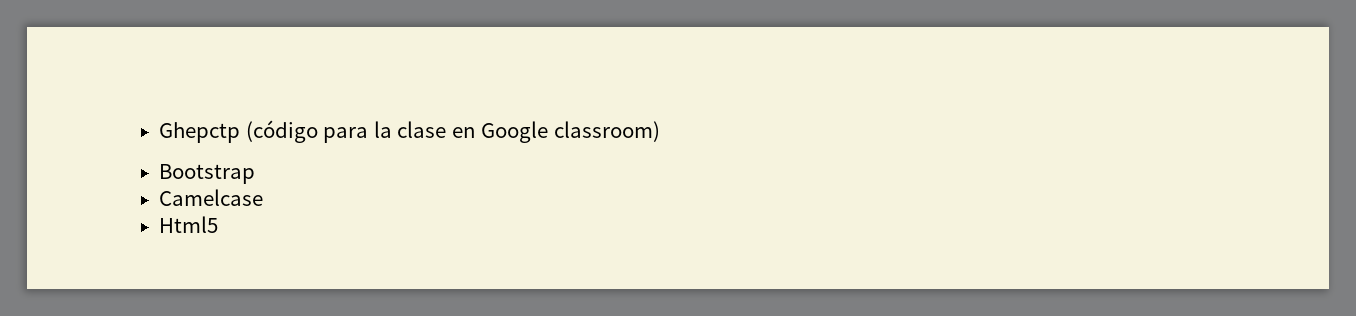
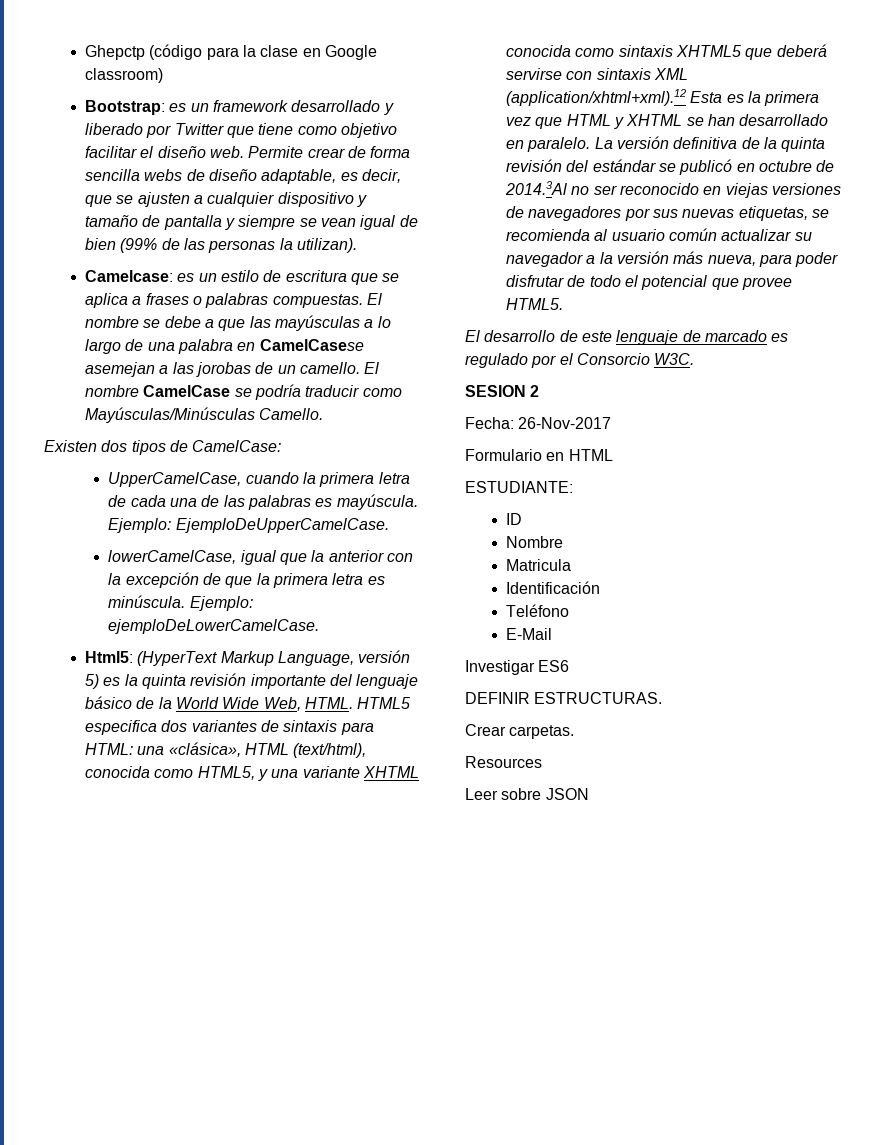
[159,164,256,184] [159,189,264,206] [159,216,219,233] Bootstrap // Camelcase // Html5 -> [84,100,394,115] [84,123,397,138] [84,146,411,158] [84,169,401,184] [84,192,367,207] [84,215,418,230] [84,238,357,253] [84,270,400,285] [84,293,382,308] [84,315,391,331] [84,339,364,354] [84,362,380,377] [84,384,402,400] [84,407,324,423] [44,440,282,455] [108,472,410,487] [108,494,418,510] [108,518,389,533] [108,550,413,565] [108,572,385,588] [108,595,253,611] [108,619,320,634] [84,650,411,666] [84,673,419,689] [84,696,411,711] [84,720,374,735] [84,742,367,758] [84,766,419,781] [505,44,827,60] [505,68,688,80] [505,89,820,106] [505,114,829,129] [505,136,826,152] [505,159,835,175] [504,181,841,198] [505,206,829,221] [505,228,812,241] [505,251,839,267] [505,275,792,290] [505,298,563,310] [465,330,789,345] [465,353,695,368] [465,385,540,397] [465,417,612,429] [465,449,613,461] [465,481,573,493] [505,513,522,525] [505,536,563,548] [505,559,571,571] [505,581,600,594] [505,604,569,617] [505,628,552,640] [465,660,570,675] [465,692,663,704] [465,724,575,739] [465,756,542,768] [465,788,589,800] Bootstrap: es un framework desarrollado y liberado por Twitter que tiene como objetivo facilitar el diseño web. Permite crear de forma sencilla webs de diseño adaptable, es decir, que se ajusten a cualquier dispositivo y tamaño de pantalla y siempre se vean igual de bien (99% de las personas la utilizan). // Camelcase: es un estilo de escritura que se aplica a frases o palabras compuestas. El nombre se debe a que las mayúsculas a lo largo de una palabra en CamelCasese asemejan a las jorobas de un camello. El nombre CamelCase se podría traducir como Mayúsculas/Minúsculas Camello. // Existen dos tipos de CamelCase: // UpperCamelCase, cuando la primera letra de cada una de las palabras es mayúscula. Ejemplo: EjemploDeUpperCamelCase. // lowerCamelCase, igual que la anterior con la excepción de que la primera letra es minúscula. Ejemplo: ejemploDeLowerCamelCase. // Html5: (HyperText Markup Language, versión 5) es la quinta revisión importante del lenguaje básico de la World Wide Web, HTML. HTML5 especifica dos variantes de sintaxis para HTML: una «clásica», HTML (text/html), conocida como HTML5, y una variante XHTML conocida como sintaxis XHTML5 que deberá servirse con sintaxis XML (application/xhtml+xml).12 Esta es la primera vez que HTML y XHTML se han desarrollado en paralelo. La versión definitiva de la quinta revisión del estándar se publicó en octubre de 2014.3Al no ser reconocido en viejas versiones de navegadores por sus nuevas etiquetas, se recomienda al usuario común actualizar su navegador a la versión más nueva, para poder disfrutar de todo el potencial que provee HTML5. // El desarrollo de este lenguaje de marcado es regulado por el Consorcio W3C. // SESION 2 // Fecha: 26-Nov-2017 // Formulario en HTML // ESTUDIANTE: // ID // Nombre // Matricula // Identificación // Teléfono // E-Mail // Investigar ES6 // DEFINIR ESTRUCTURAS. // Crear carpetas. // Resources // Leer sobre JSON

